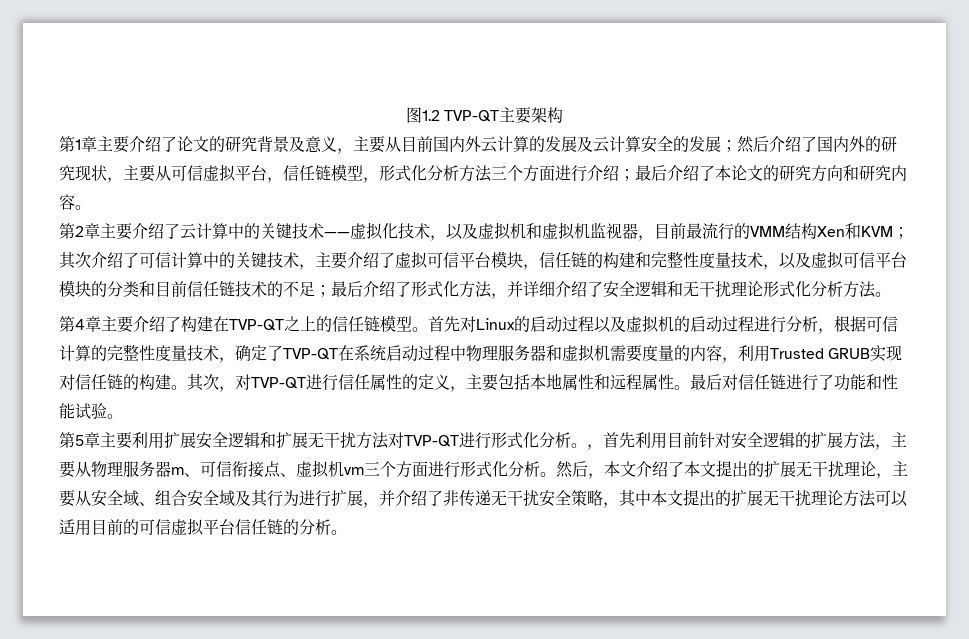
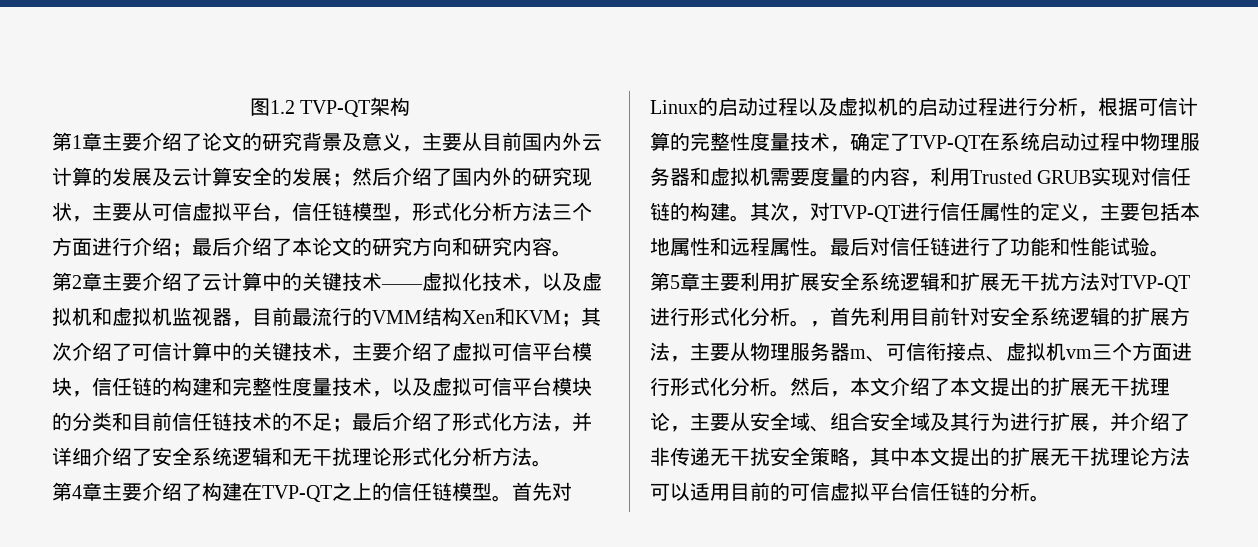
[499,107,532,124] 主要 -> (371, 108) none
(635, 288) none -> [192,447,232,466] 系统
(228, 439) none -> [860,272,900,291] 系统
(763, 439) none -> [1030,307,1070,326] 系统

